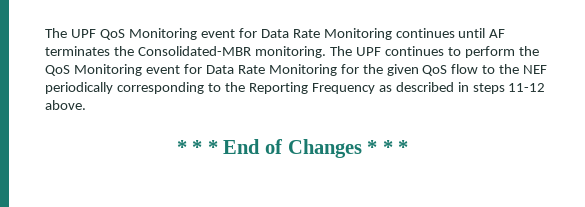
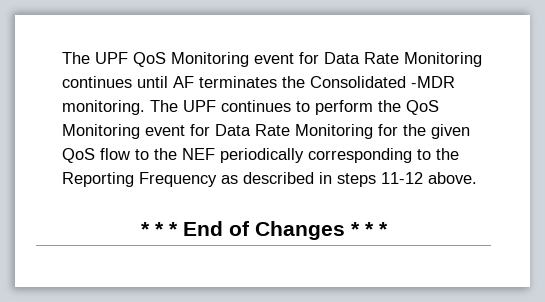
[138,46,252,56] Consolidated-MBR -> [309,76,455,88] Consolidated -MDR

